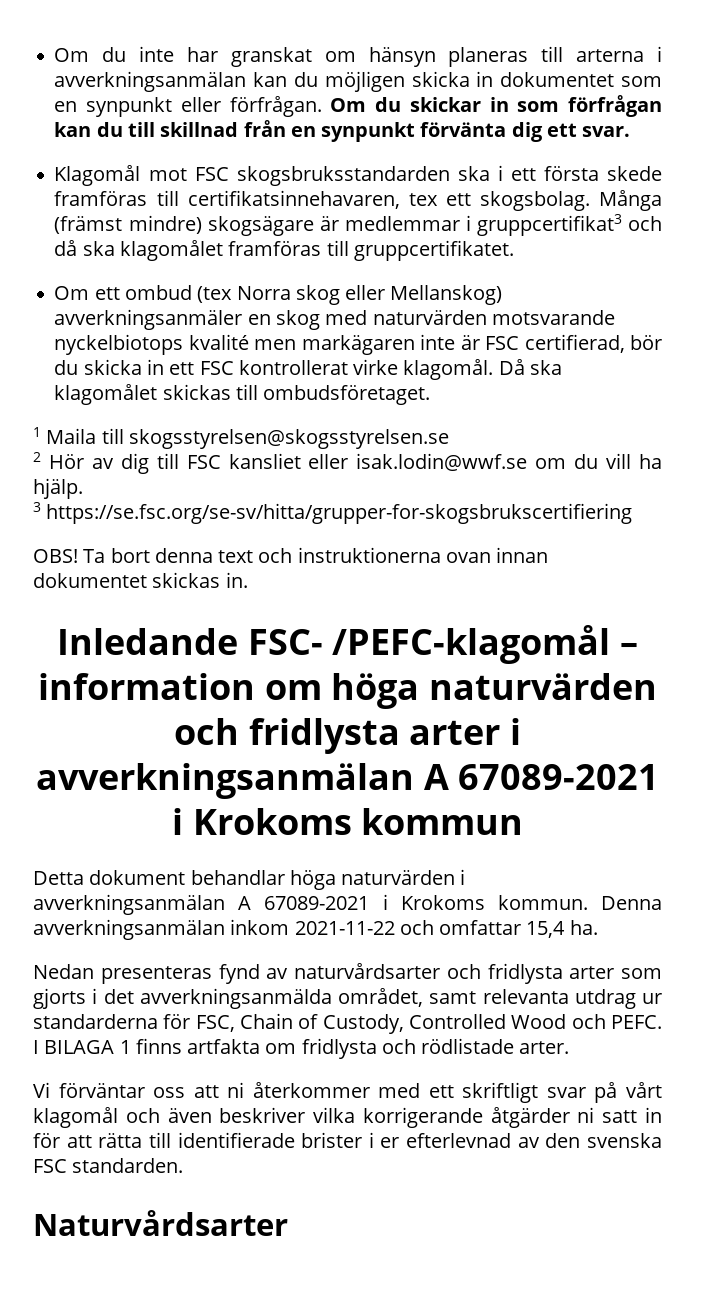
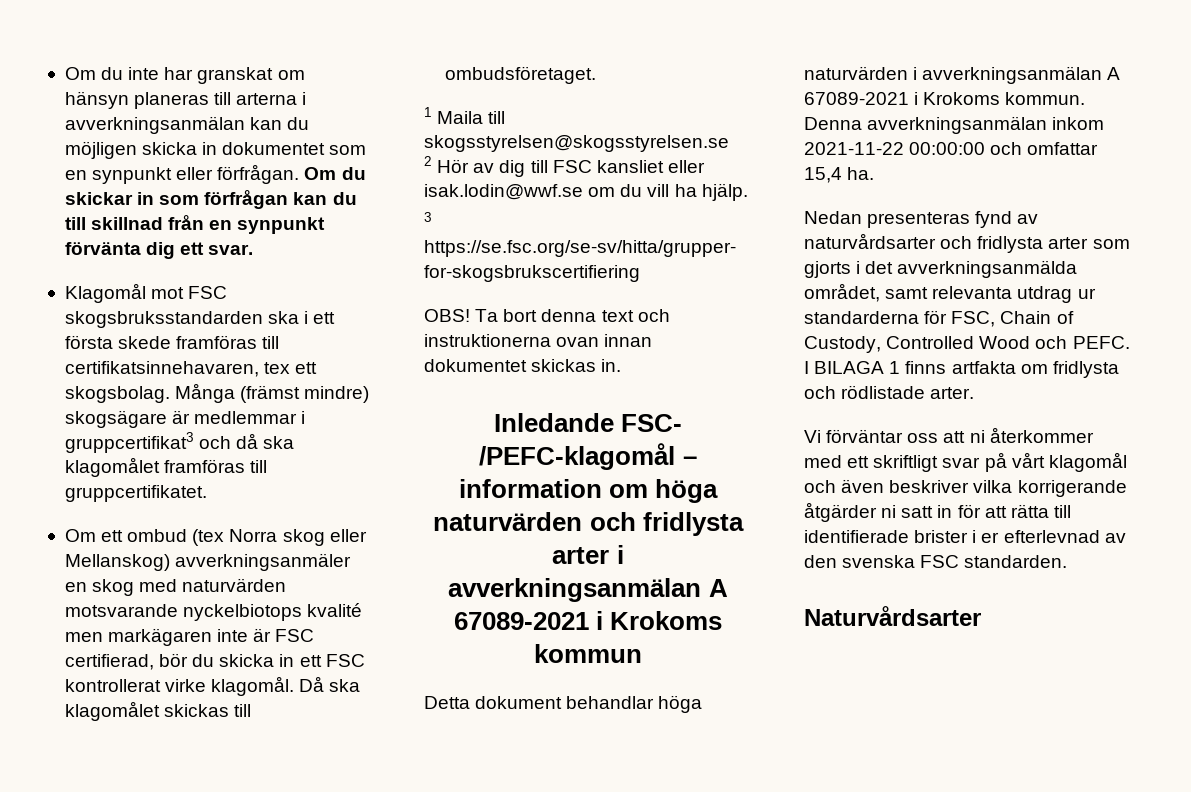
(395, 928) none -> [909,142,986,155] 00:00:00

